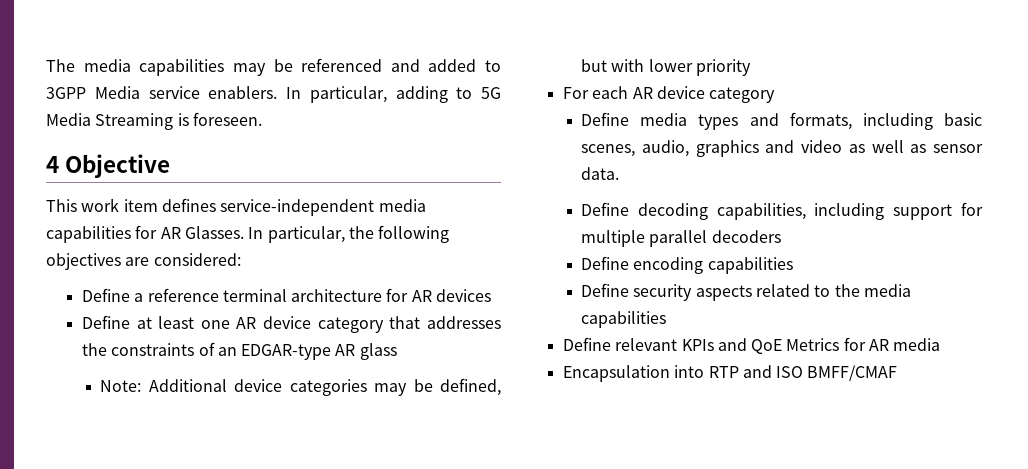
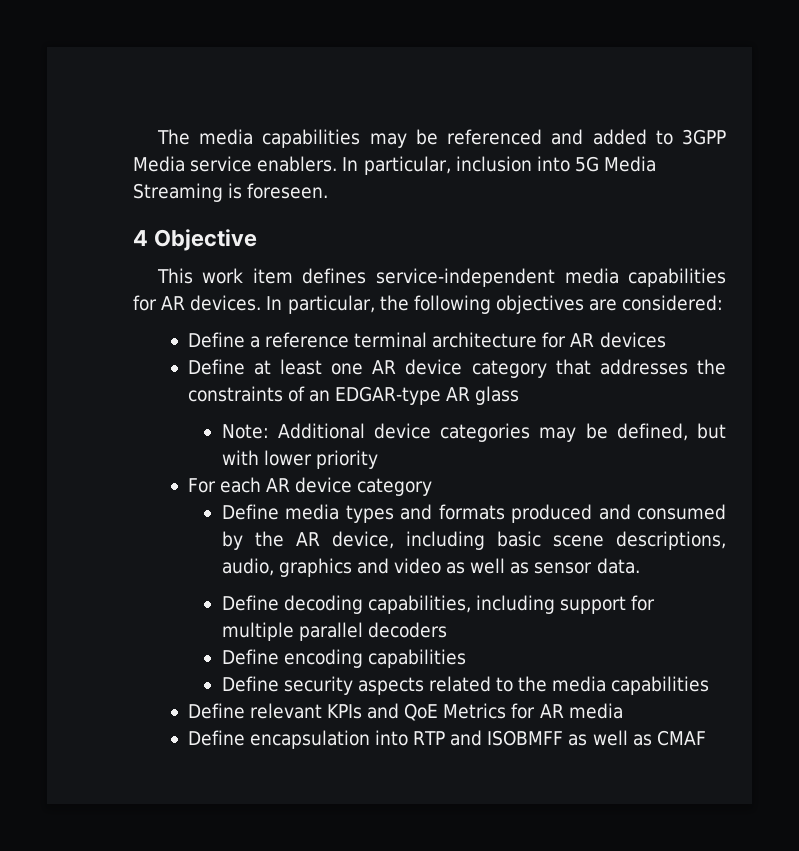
[395,86,473,103] adding to -> [455,156,570,172] inclusion into
[184,226,244,239] Glasses. -> [190,295,262,311] devices.
[789,112,982,130] [581,144,636,157] formats, including basic scenes, -> [438,504,727,523] [221,531,726,550] formats produced and consumed by the AR device, including basic scene descriptions,
[562,365,670,382] Encapsulation -> [187,730,370,749] Define encapsulation
[776,365,898,381] ISO BMFF/CMAF -> [487,730,706,746] ISOBMFF as well as CMAF

